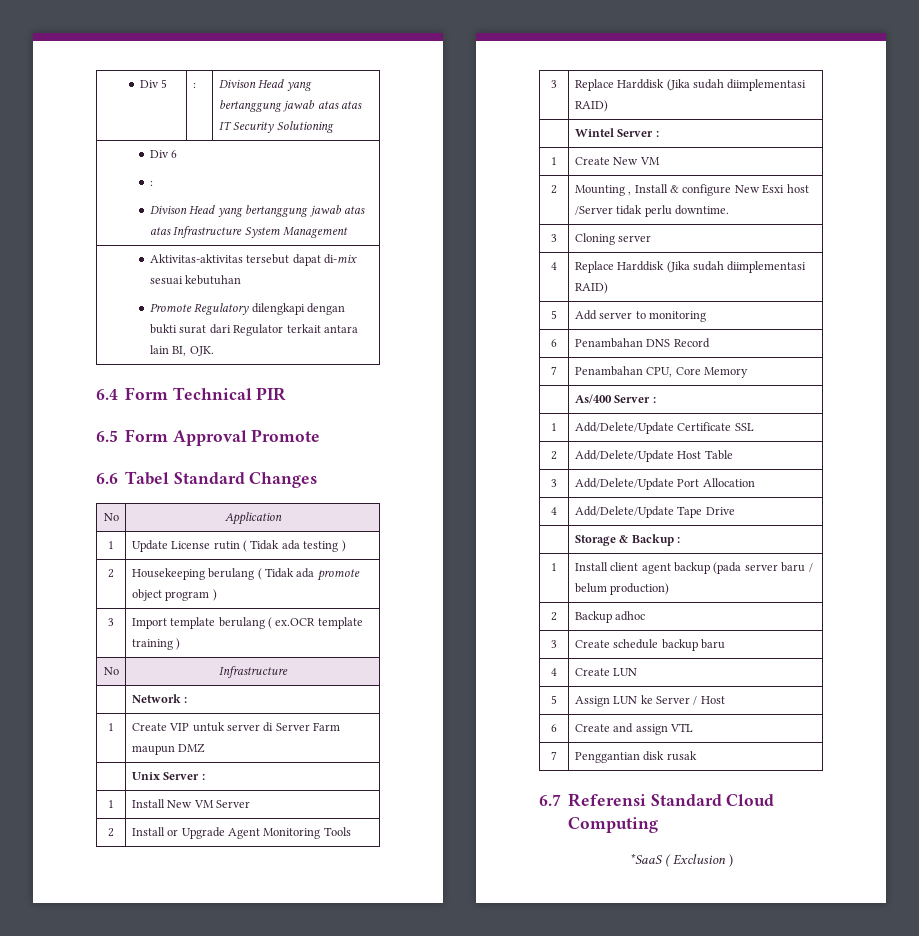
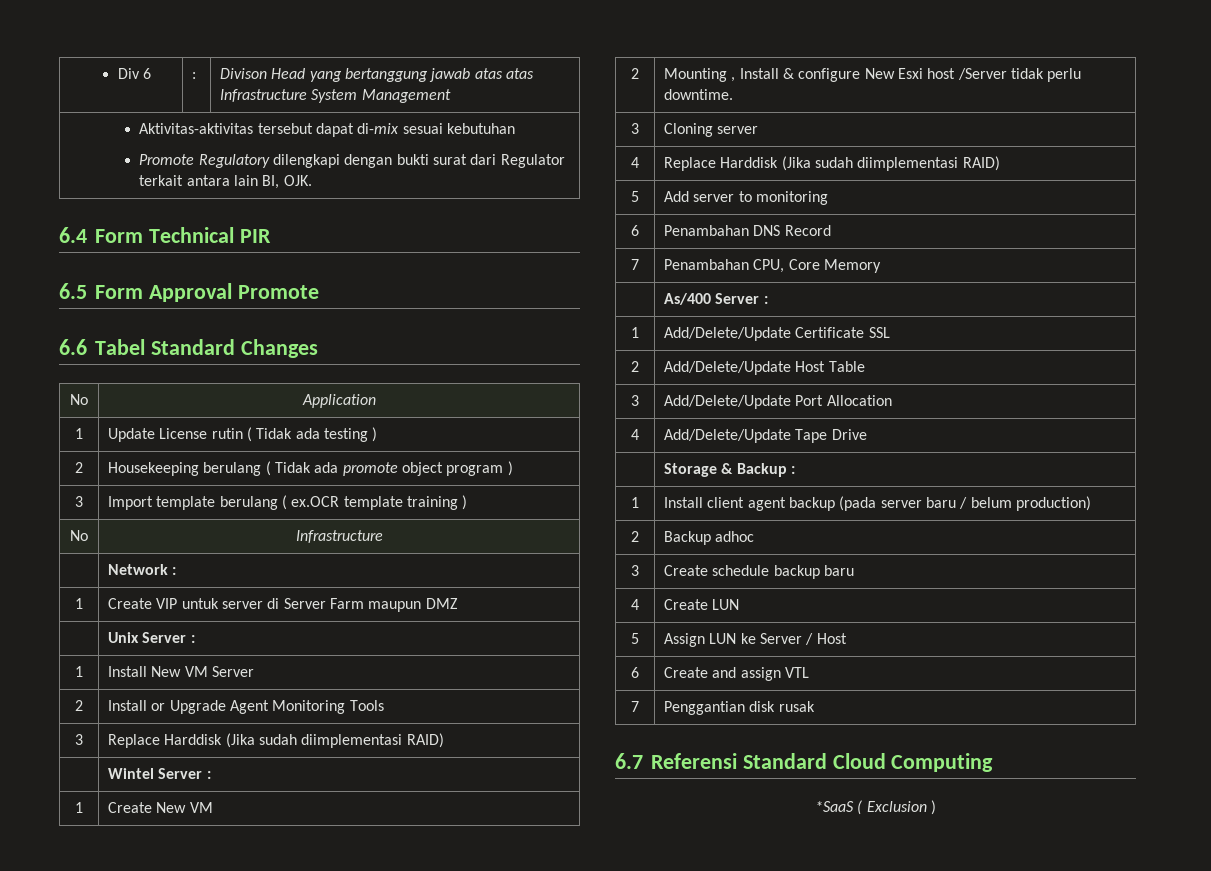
[139,79,168,88] Div 5 -> [117,68,152,79] Div 6
[218,121,334,133] [149,150,178,158] [149,181,153,186] [149,205,365,217] [149,227,171,235] IT Security Solutioning // Div 6 // : // Divison Head yang bertanggung jawab atas atas -> (534, 73) none

